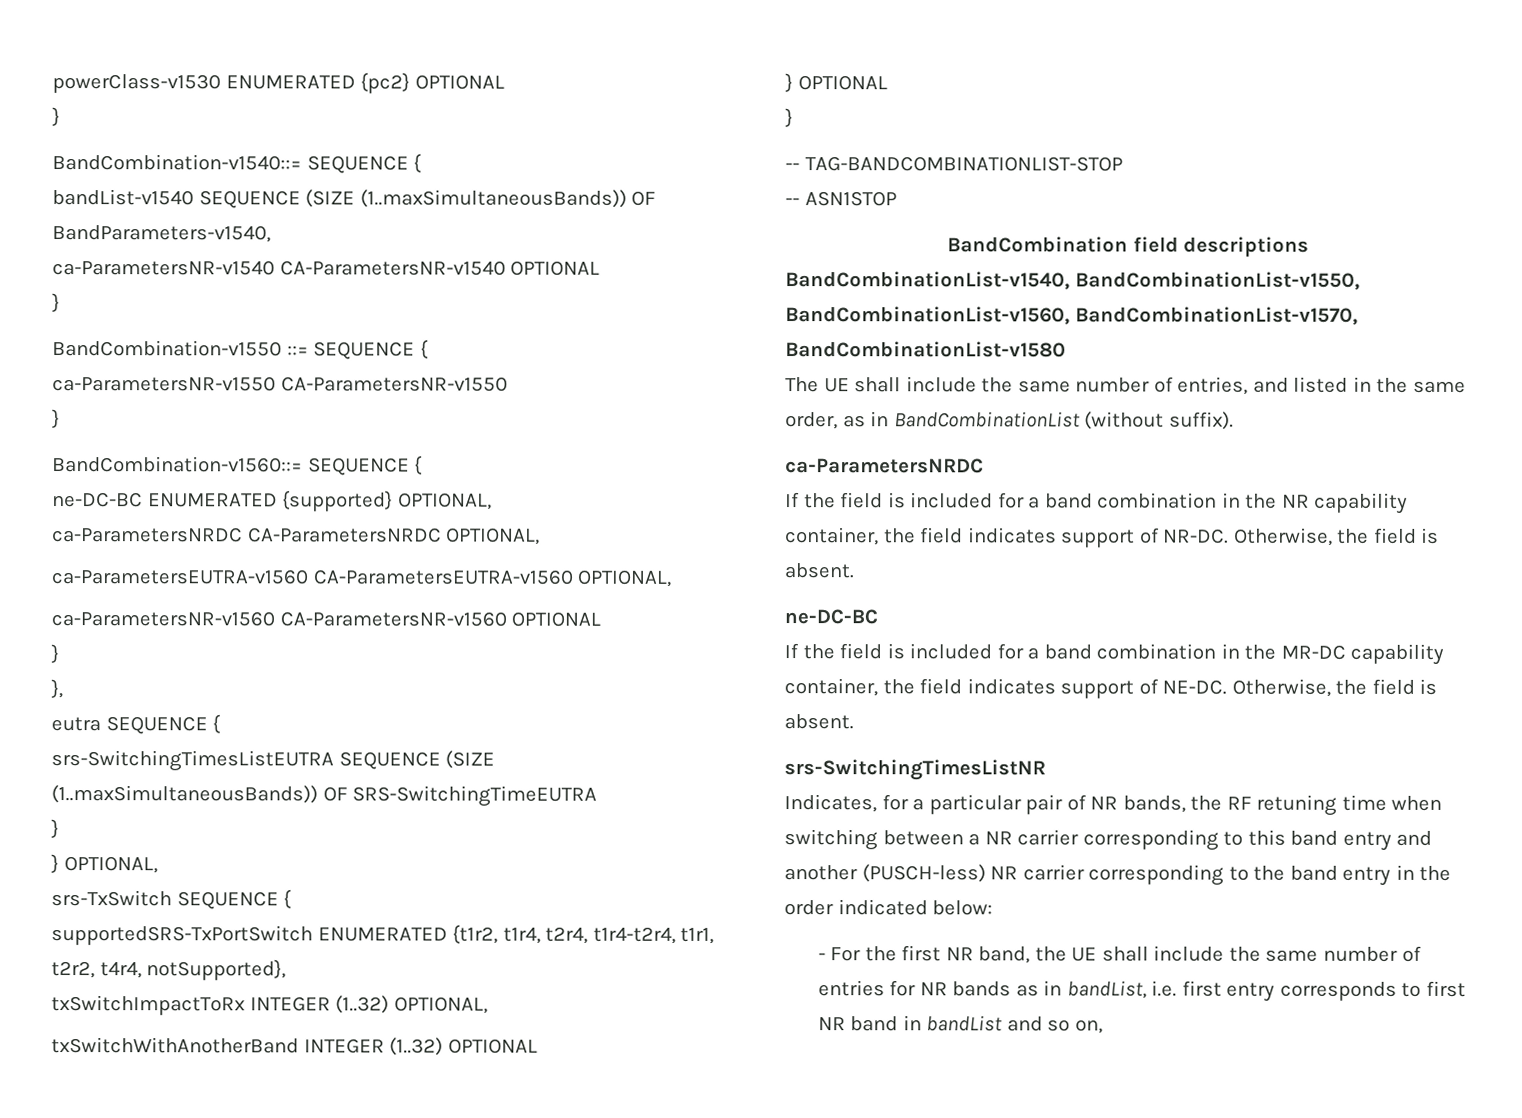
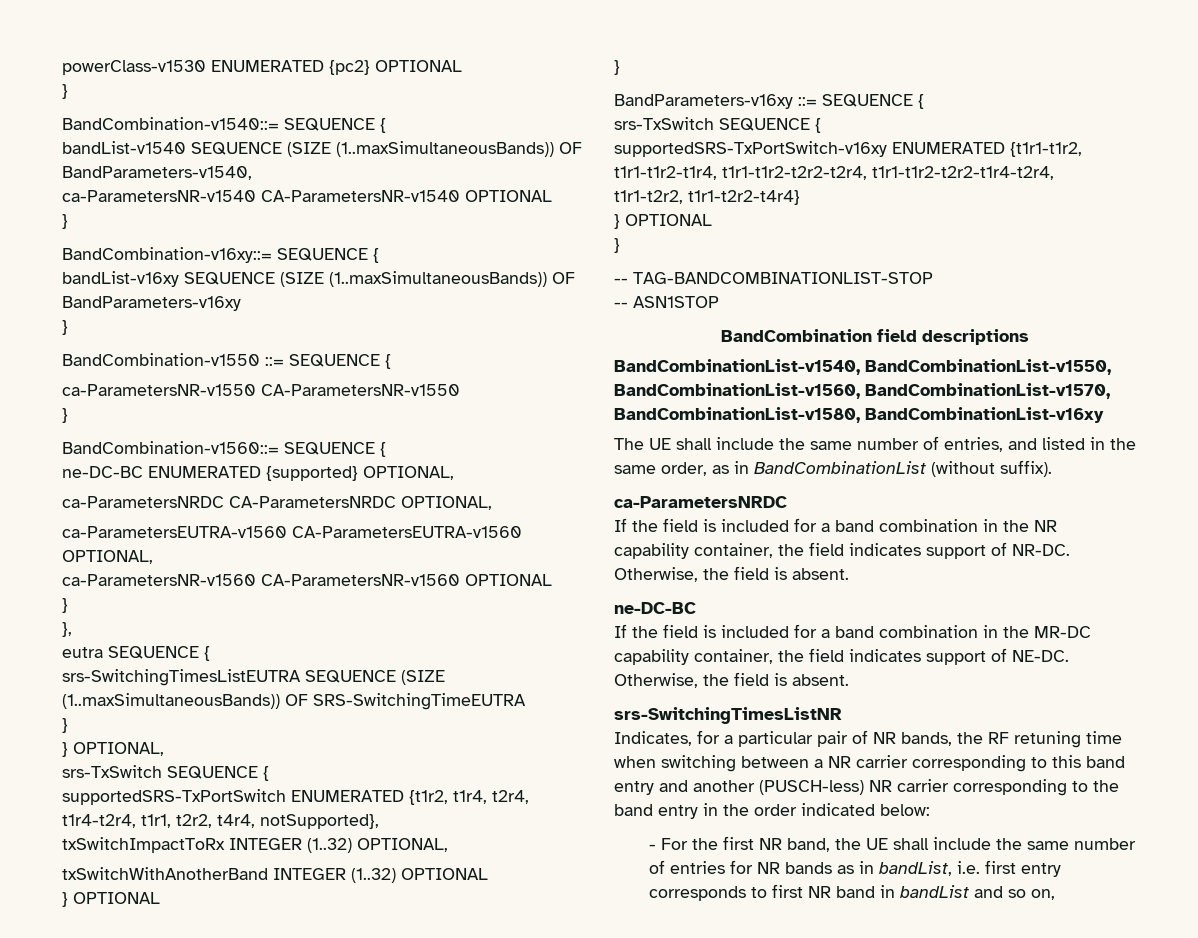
(60, 303) none -> [62,247,379,263] [62,271,575,287] [62,296,241,311] [62,320,68,335] // BandCombination-v16xy::= SEQUENCE { // bandList-v16xy SEQUENCE (SIZE (1..maxSimultaneousBands)) OF BandParameters-v16xy // }
(793, 118) none -> [614,94,924,109] [614,117,821,133] [614,141,1082,157] [614,166,1054,180] [614,190,800,205] [614,214,712,229] [614,238,620,253] // BandParameters-v16xy ::= SEQUENCE { // srs-TxSwitch SEQUENCE { // supportedSRS-TxPortSwitch-v16xy ENUMERATED {t1r1-t1r2, t1r1-t1r2-t1r4, t1r1-t1r2-t2r2-t2r4, t1r1-t1r2-t2r2-t1r4-t2r4, // t1r1-t2r2, t1r1-t2r2-t4r4} // } OPTIONAL // }
[785,341,1066,358] BandCombinationList-v1580 -> [614,407,1104,423] BandCombinationList-v1580, BandCombinationList-v16xy

